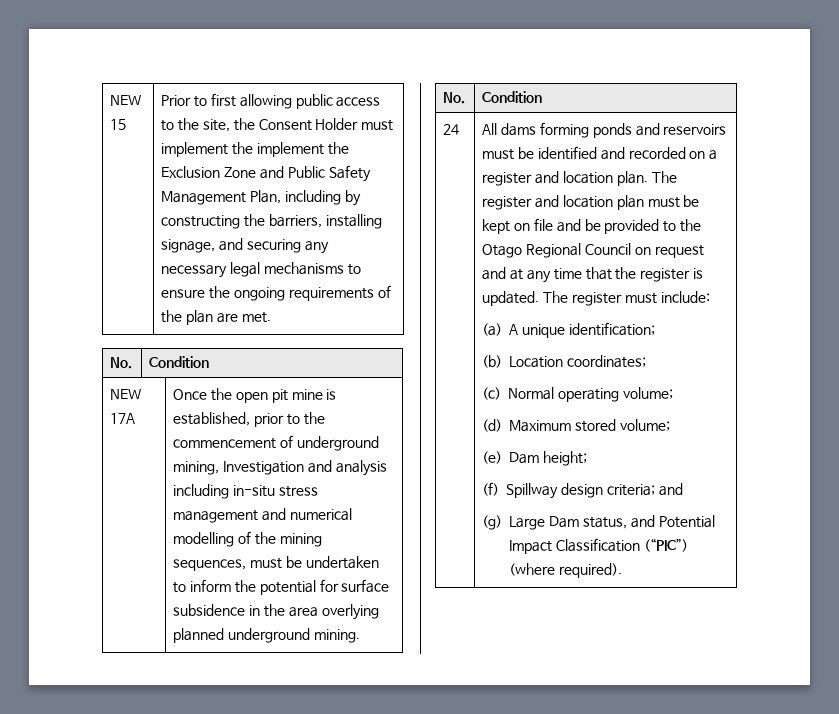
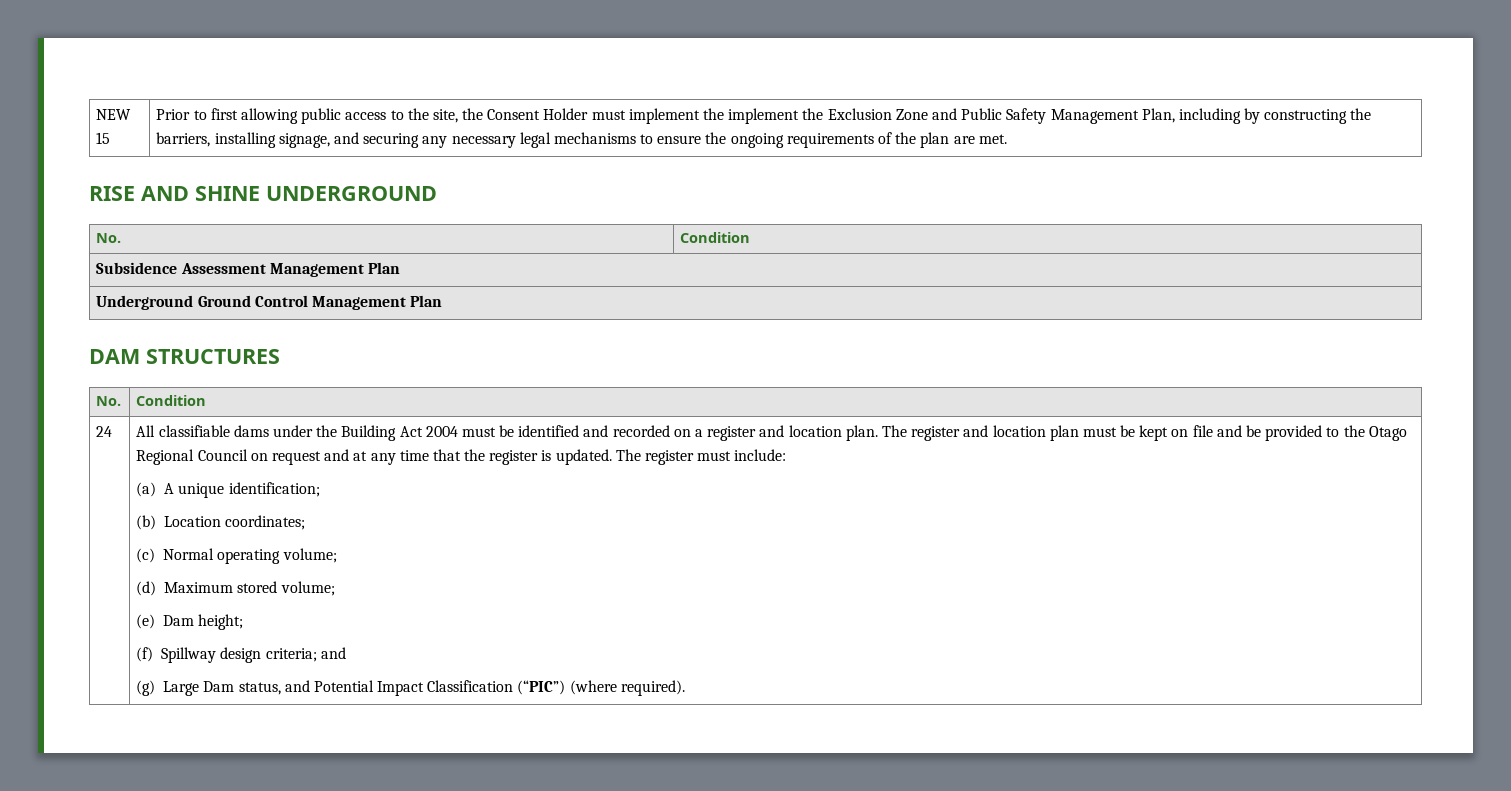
[110,357,133,369] [149,356,210,368] [110,389,143,400] [110,413,136,424] [173,388,337,403] [173,412,325,427] [173,435,380,451] [173,460,387,476] [173,484,319,499] [173,508,353,523] [173,531,322,547] [173,556,379,571] [173,579,390,595] [173,604,379,620] [173,628,361,643] [443,92,466,104] [482,91,543,103] [443,124,460,135] [482,122,727,138] // No. | Condition // NEW 17A | Once the open pit mine is established, prior to the commencement of underground mining, Investigation and analysis including in-situ stress management and numerical modelling of the mining sequences, must be undertaken to inform the potential for surface subsidence in the area overlying planned underground mining. // No. | Condition // 24 | All dams forming ponds and reservoirs -> [89,186,437,201] [96,233,122,243] [680,232,751,243] [96,262,400,277] [96,295,443,310] [89,349,280,364] [96,396,122,406] [136,395,207,406] [96,426,113,437] [136,425,458,441] // RISE AND SHINE UNDERGROUND // No. | Condition // Subsidence Assessment Management Plan // Underground Ground Control Management Plan // DAM STRUCTURES // No. | Condition // 24 | All classifiable dams under the Building Act 2004

